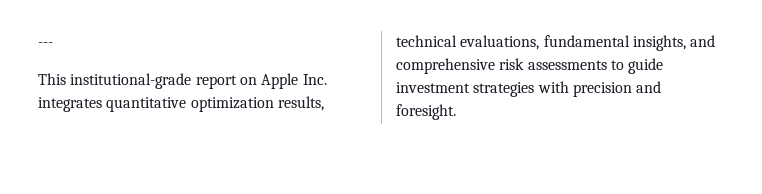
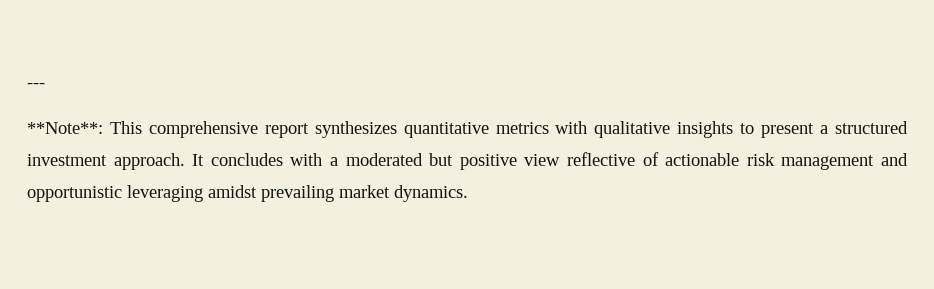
[38,73,327,89] [38,96,324,112] [396,35,716,51] [396,58,664,74] [396,81,662,97] [396,104,456,120] This institutional-grade report on Apple Inc. integrates quantitative optimization results, technical evaluations, fundamental insights, and comprehensive risk assessments to guide investment strategies with precision and foresight. -> [27,121,908,138] [27,152,909,170] [27,185,468,202] **Note**: This comprehensive report synthesizes quantitative metrics with qualitative insights to present a structured investment approach. It concludes with a moderated but positive view reflective of actionable risk management and opportunistic leveraging amidst prevailing market dynamics.

